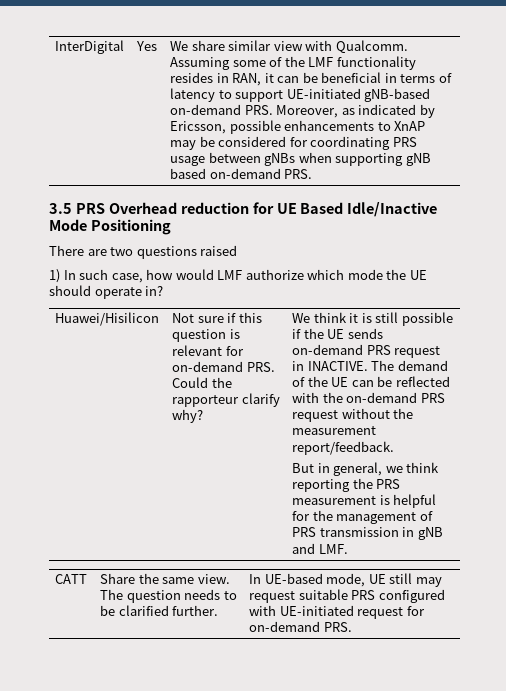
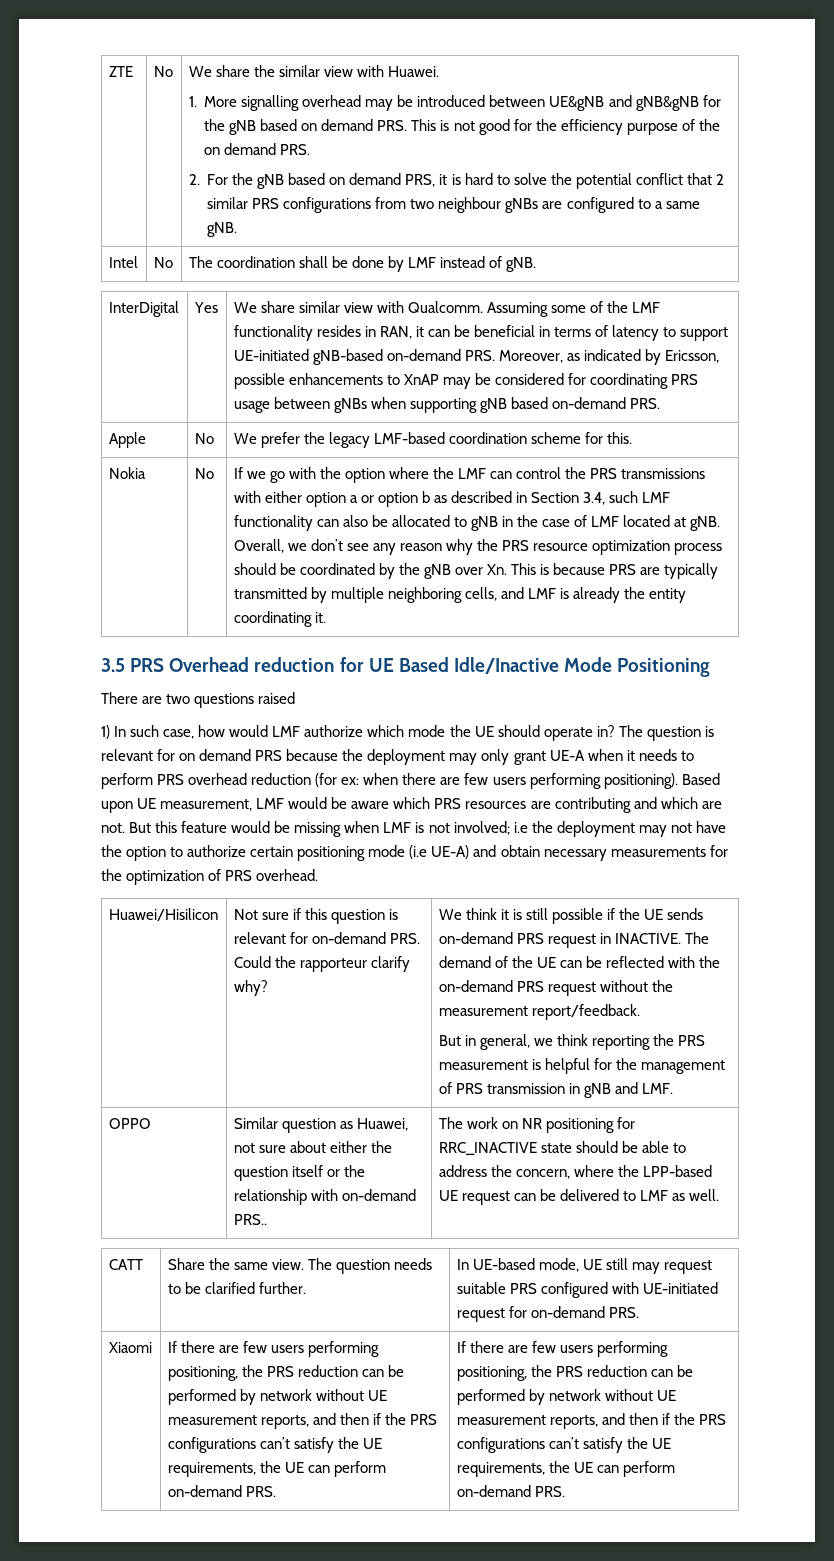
(55, 47) none -> [108,66,133,77] [153,66,173,77] [188,65,439,77] [188,95,721,111] [204,119,720,135] [204,143,311,155] [188,173,724,189] [207,197,700,213] [207,222,238,237] [108,256,138,268] [153,257,173,268] [188,256,537,272] ZTE | No | We share the similar view with Huawei. // 1. More signalling overhead may be introduced between UE&gNB and gNB&gNB for the gNB based on demand PRS. This is not good for the efficiency purpose of the on demand PRS. // 2. For the gNB based on demand PRS, it is hard to solve the potential conflict that 2 similar PRS configurations from two neighbour gNBs are configured to a same gNB. // Intel | No | The coordination shall be done by LMF instead of gNB. //
(313, 174) none -> [108,432,146,448] [194,433,214,444] [233,432,632,448] [108,467,146,479] [194,468,214,479] [233,467,706,483] [233,491,671,507] [233,515,721,531] [233,539,723,555] [233,563,719,579] [233,587,687,603] [233,611,326,627] // Apple | No | We prefer the legacy LMF-based coordination scheme for this. // Nokia | No | If we go with the option where the LMF can control the PRS transmissions with either option a or option b as described in Section 3.4, such LMF functionality can also be allocated to gNB in the case of LMF located at gNB. Overall, we don’t see any reason why the PRS resource optimization process should be coordinated by the gNB over Xn. This is because PRS are typically transmitted by multiple neighboring cells, and LMF is already the entity coordinating it.
(164, 291) none -> [618,725,714,741] [101,749,694,765] [101,773,720,789] [101,797,722,813] [101,821,726,837] [101,845,728,861] [101,869,319,885] The question is relevant for on demand PRS because the deployment may only grant UE-A when it needs to perform PRS overhead reduction (for ex: when there are few users performing positioning). Based upon UE measurement, LMF would be aware which PRS resources are contributing and which are not. But this feature would be missing when LMF is not involved; i.e the deployment may not have the option to authorize certain positioning mode (i.e UE-A) and obtain necessary measurements for the optimization of PRS overhead.
(348, 549) none -> [108,1118,151,1129] [233,1117,408,1133] [233,1141,392,1153] [233,1165,365,1181] [233,1189,416,1205] [233,1214,267,1225] [438,1117,635,1133] [438,1141,686,1155] [438,1165,712,1179] [438,1189,719,1205] // OPPO | Similar question as Huawei, not sure about either the question itself or the relationship with on-demand PRS.. | The work on NR positioning for RRC_INACTIVE state should be able to address the concern, where the LPP-based UE request can be delivered to LMF as well.
(352, 627) none -> [108,1342,152,1353] [167,1341,379,1357] [167,1365,404,1381] [167,1389,387,1405] [167,1413,437,1429] [167,1437,382,1453] [167,1461,386,1477] [167,1485,276,1497] [456,1341,668,1357] [456,1365,693,1381] [456,1389,676,1405] [456,1413,726,1429] [456,1437,671,1453] [456,1461,675,1477] [456,1485,565,1497] // Xiaomi | If there are few users performing positioning, the PRS reduction can be performed by network without UE measurement reports, and then if the PRS configurations can’t satisfy the UE requirements, the UE can perform on-demand PRS. | If there are few users performing positioning, the PRS reduction can be performed by network without UE measurement reports, and then if the PRS configurations can’t satisfy the UE requirements, the UE can perform on-demand PRS.

